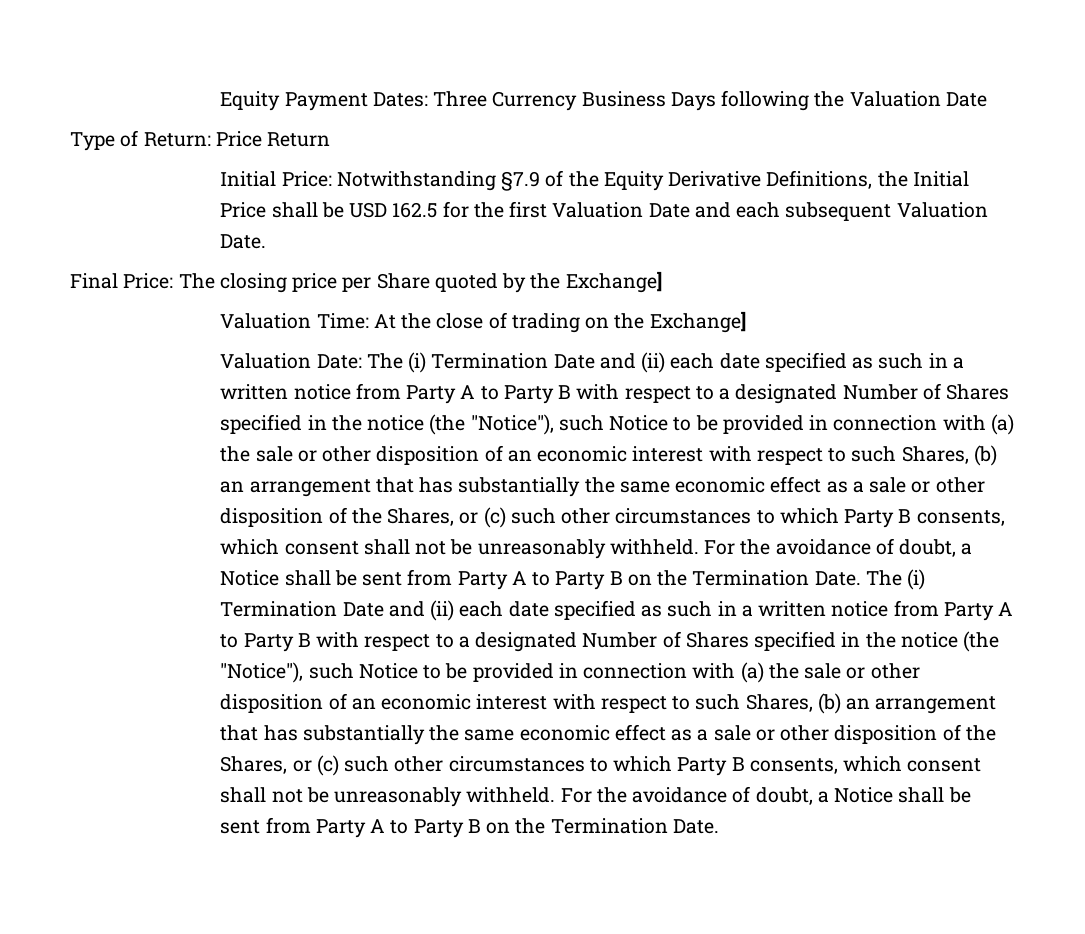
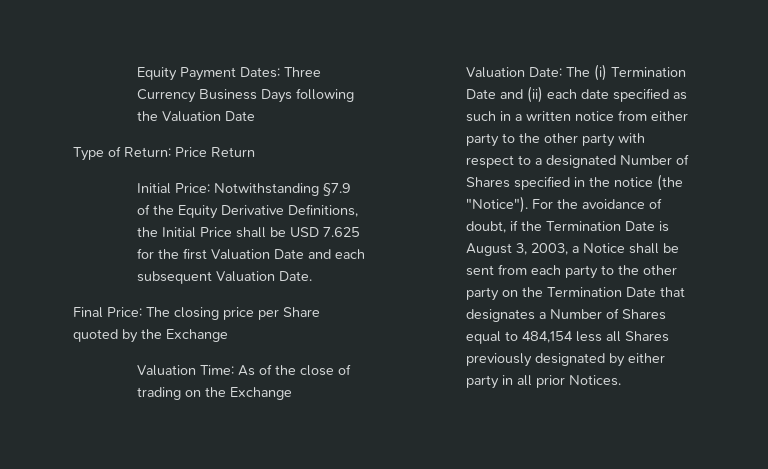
[392,202,438,218] 162.5 -> [323,227,361,237] 7.625
[565,271,662,293] Exchange] -> [166,329,228,342] Exchange
[373,314,396,329] At -> [238,364,273,376] As of
[649,311,746,333] Exchange] -> [230,387,293,400] Exchange
[406,385,572,404] Party A to Party B -> [651,111,689,121] [466,133,616,147] either party to the other party
[470,414,1014,435] [220,445,997,466] [220,476,985,497] [220,507,1005,528] [220,538,973,559] [220,569,926,590] [220,600,1014,621] [220,631,1000,652] [220,662,920,683] [220,693,997,714] [220,724,996,745] [220,755,982,776] [220,786,971,807] [220,817,719,838] "Notice"), such Notice to be provided in connection with (a) the sale or other disposition of an economic interest with respect to such Shares, (b) an arrangement that has substantially the same economic effect as a sale or other disposition of the Shares, or (c) such other circumstances to which Party B consents, which consent shall not be unreasonably withheld. For the avoidance of doubt, a Notice shall be sent from Party A to Party B on the Termination Date. The (i) Termination Date and (ii) each date specified as such in a written notice from Party A to Party B with respect to a designated Number of Shares specified in the notice (the "Notice"), such Notice to be provided in connection with (a) the sale or other disposition of an economic interest with respect to such Shares, (b) an arrangement that has substantially the same economic effect as a sale or other disposition of the Shares, or (c) such other circumstances to which Party B consents, which consent shall not be unreasonably withheld. For the avoidance of doubt, a Notice shall be sent from Party A to Party B on the Termination Date. -> [466,196,663,213] [466,220,670,233] [466,243,680,256] [466,264,678,279] [466,287,686,301] [466,308,667,322] [466,331,670,344] [466,353,666,367] [466,375,622,389] "Notice"). For the avoidance of doubt, if the Termination Date is August 3, 2003, a Notice shall be sent from each party to the other party on the Termination Date that designates a Number of Shares equal to 484,154 less all Shares previously designated by either party in all prior Notices.

